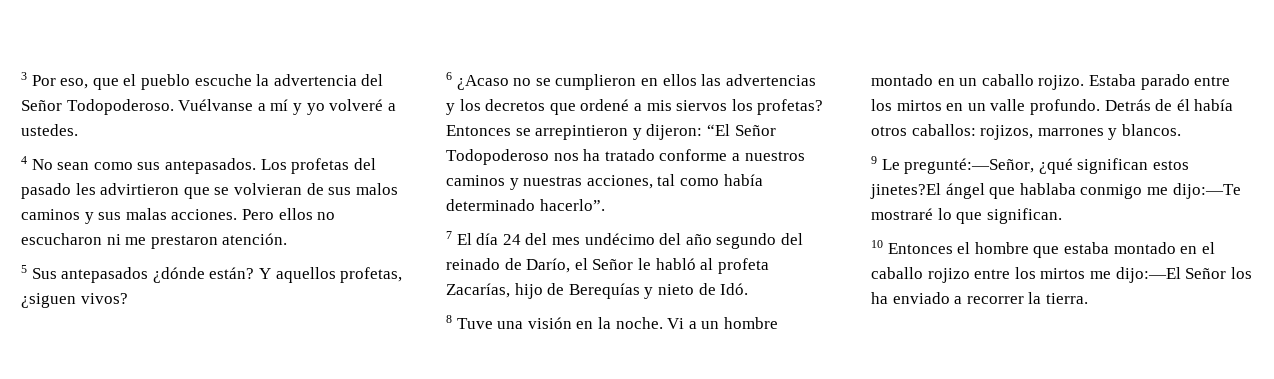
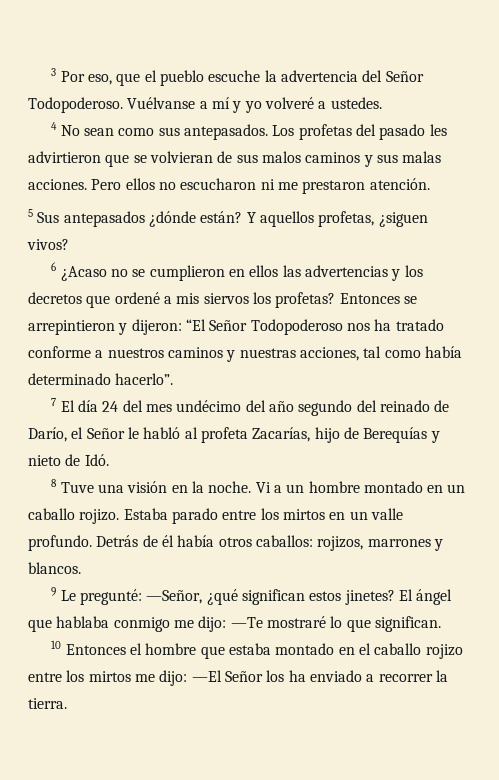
[904,158,1035,174] pregunté:—Señor, -> [79,589,203,605] pregunté: —Señor,
[870,183,941,199] jinetes?El -> [344,589,413,605] jinetes? El
[1172,183,1241,199] dijo:—Te -> [198,616,263,632] dijo: —Te
[1115,267,1181,283] dijo:—El -> [159,670,222,686] dijo: —El

